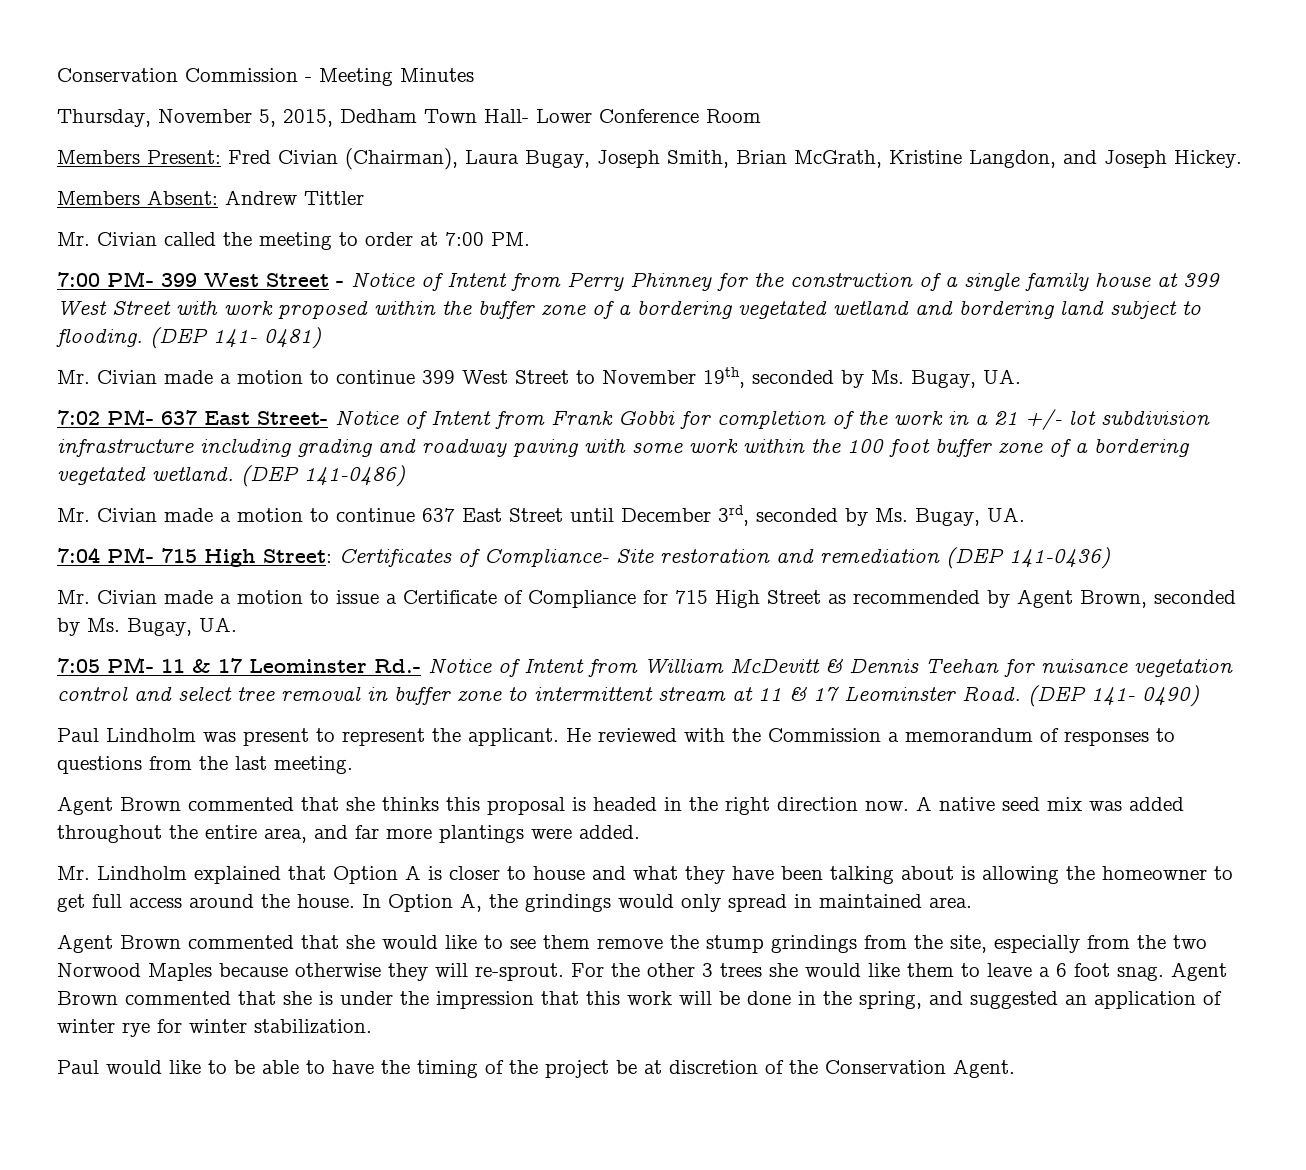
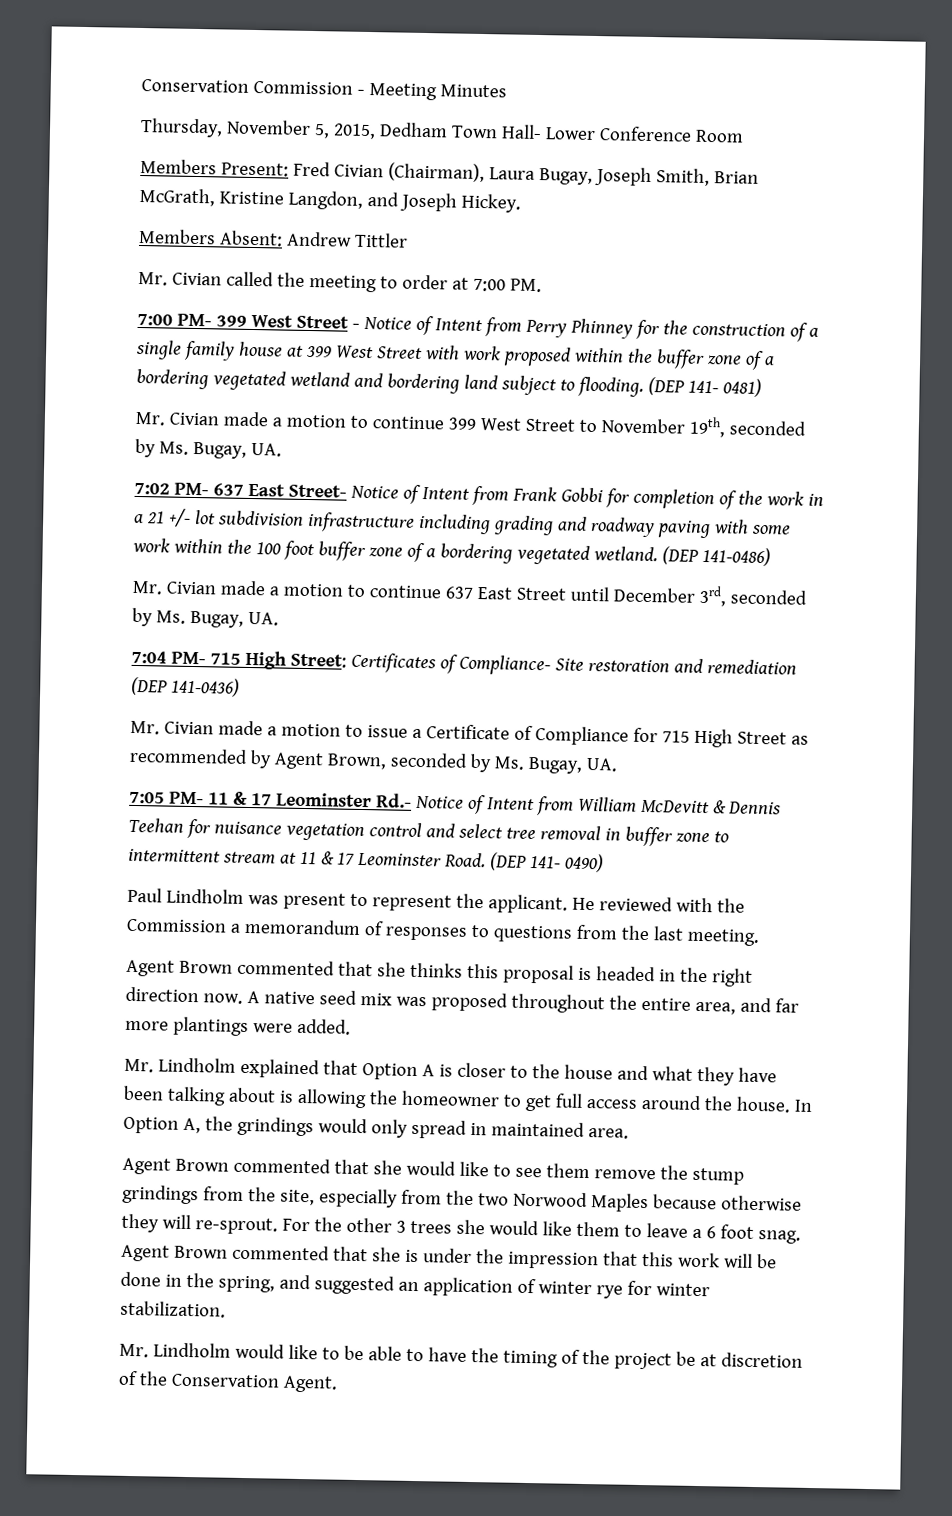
[1129,797,1184,811] added -> [430,992,508,1012] proposed
(526, 873) none -> [531,1064,560,1079] the
[57,1060,99,1074] Paul -> [119,1342,231,1358] Mr. Lindholm

